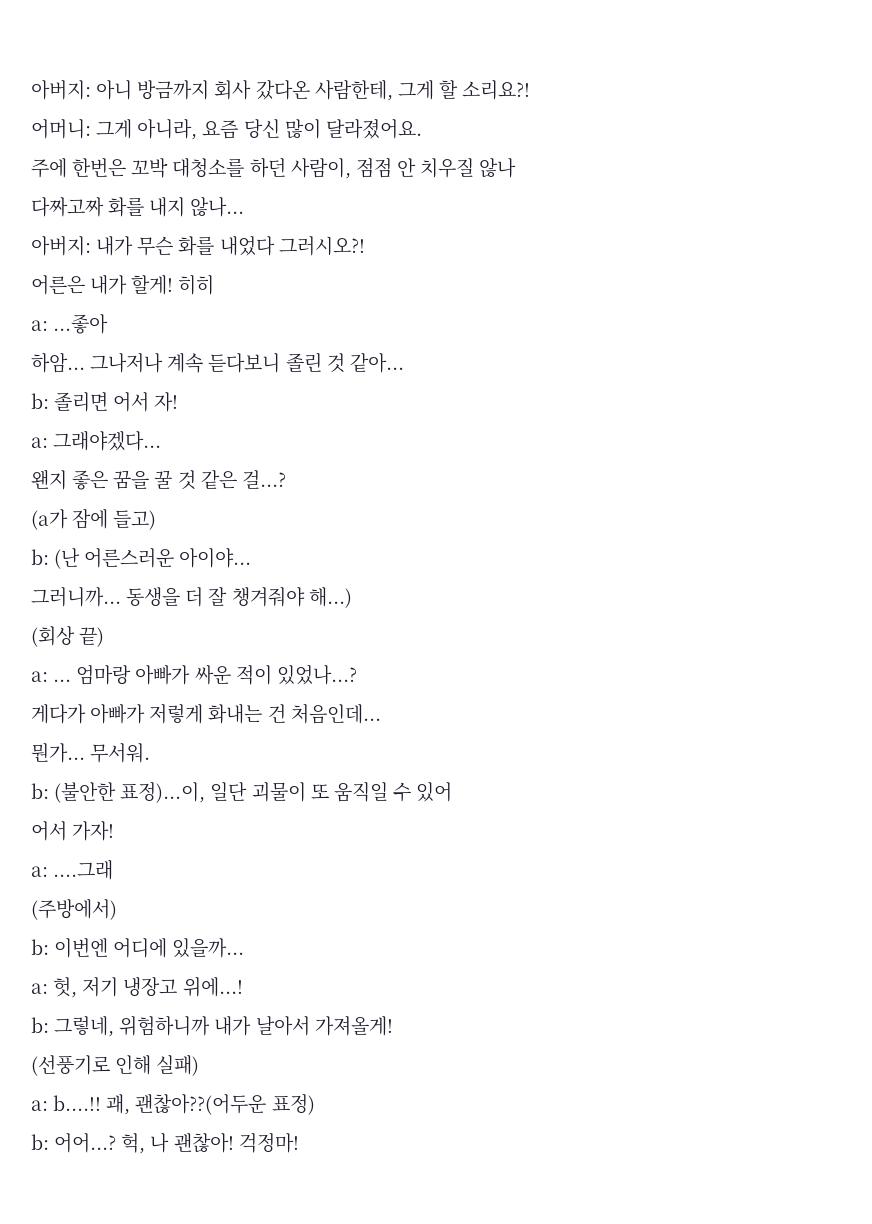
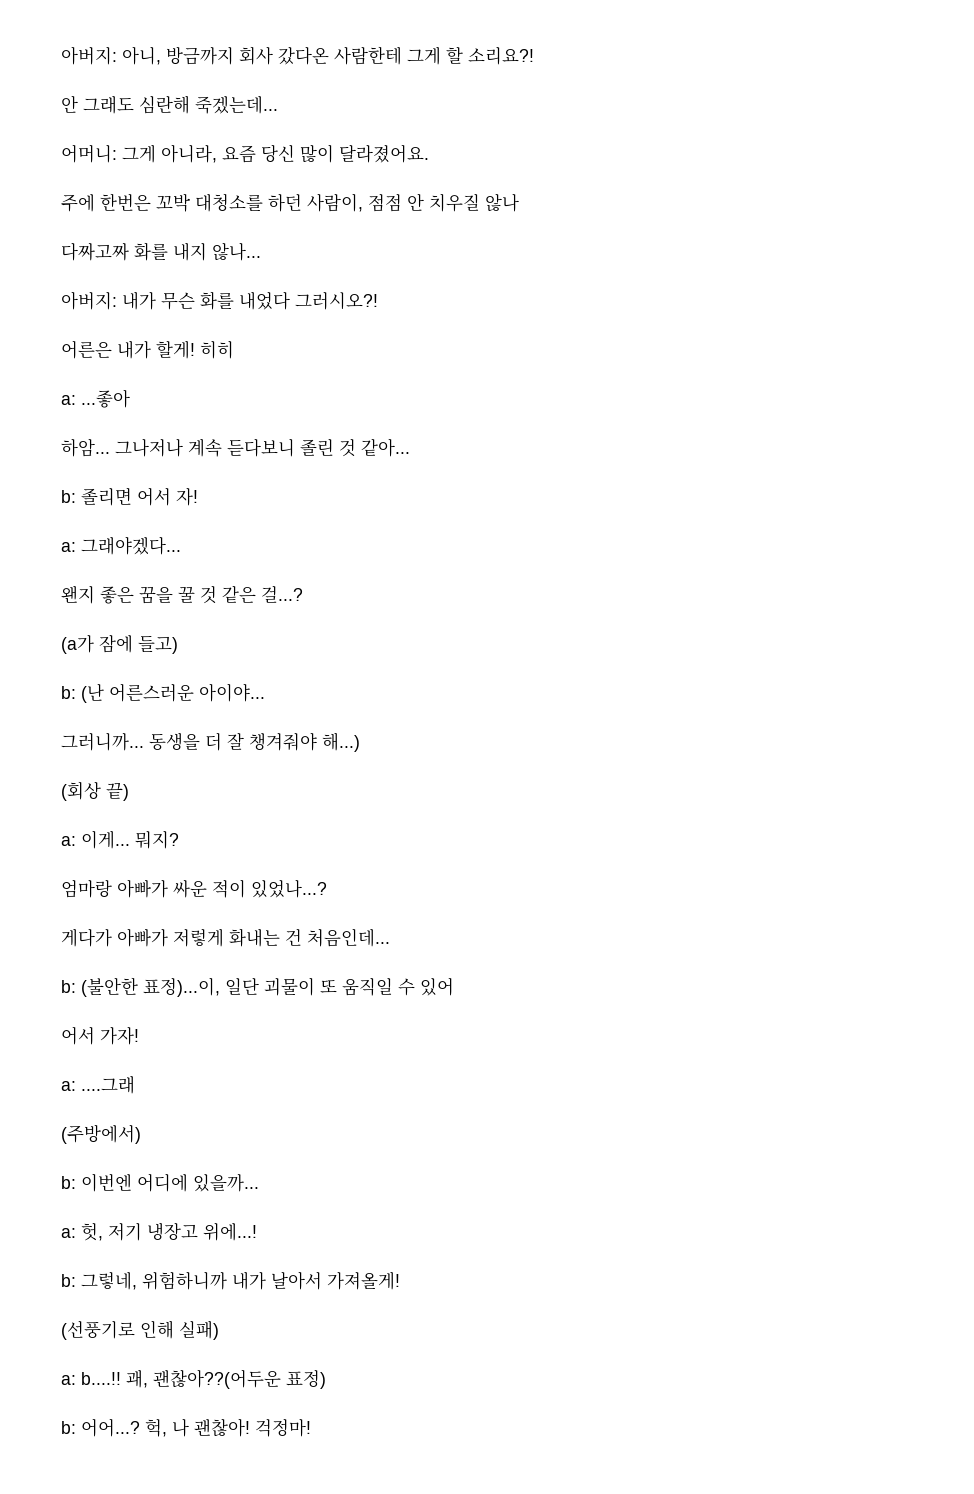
[31,80,133,100] 아버지: 아니 -> [61,46,161,65] 아버지: 아니,
[314,80,393,101] 사람한테, -> [334,46,402,65] 사람한테
(531, 90) none -> [61,95,278,114] // 안 그래도 심란해 죽겠는데...
[53,679,72,682] ... -> [81,830,179,849] 이게... 뭐지? //
[31,743,151,763] // 뭔가... 무서워. -> (390, 937) none

